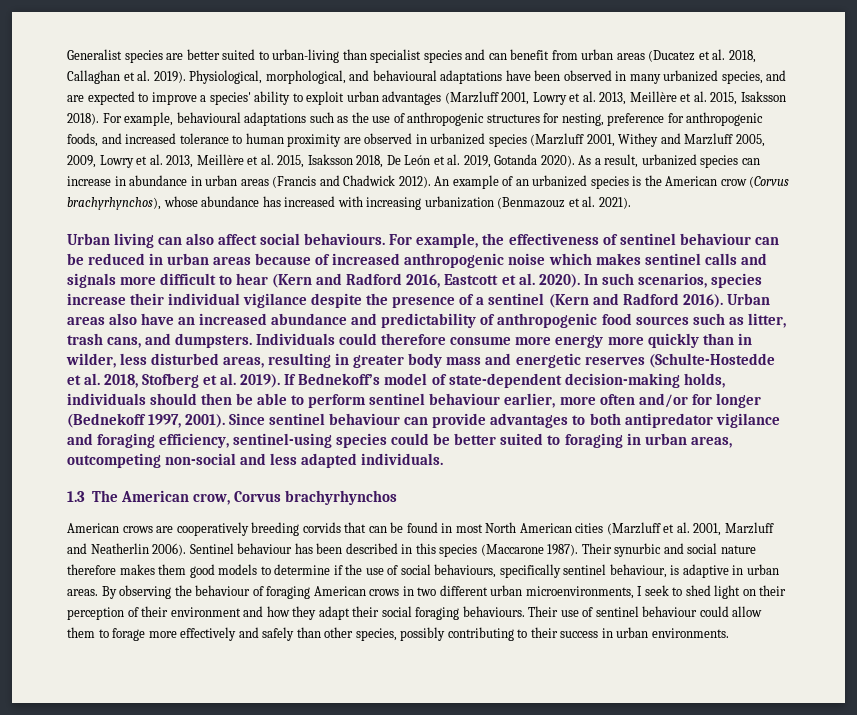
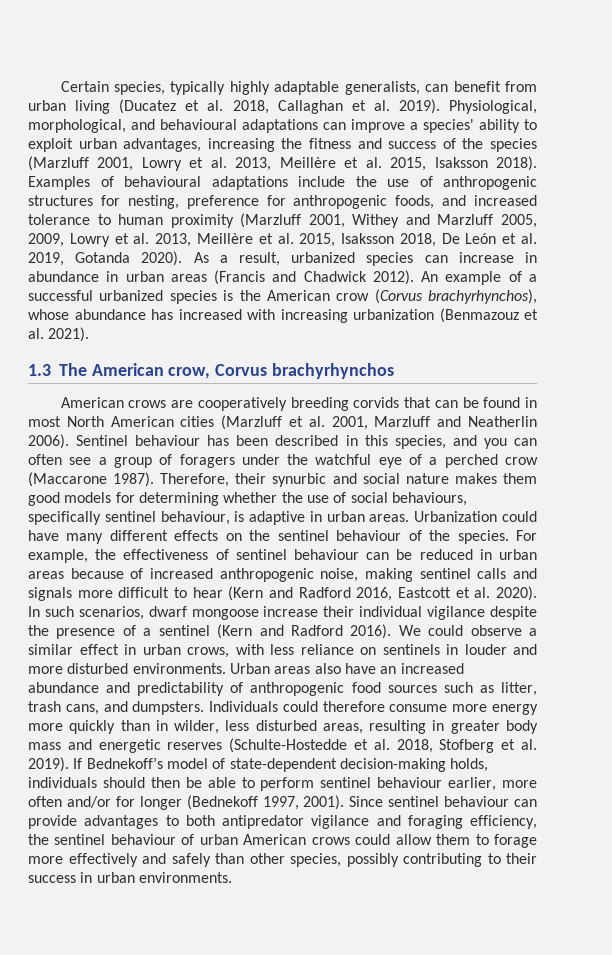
[67,49,486,63] Generalist species are better suited to urban-living than specialist species and -> [60,81,420,95] Certain species, typically highly adaptable generalists,
[616,53,645,60] areas -> [75,100,111,114] living
[505,70,787,84] [67,91,149,105] have been observed in many urbanized species, and are expected to -> [323,122,346,130] can
[382,91,442,105] advantages -> [123,138,538,152] advantages, increasing the fitness and success of the species
[102,112,349,126] For example, behavioural adaptations such as -> [28,176,345,190] Examples of behavioural adaptations include
[343,133,527,147] are observed in urbanized species -> (234, 221) none
[515,179,529,186] an -> [528,274,537,282] [28,290,93,301] a successful
[67,233,386,248] Urban living can also affect social behaviours. -> [28,363,394,379] [60,397,538,411] [28,415,538,430] [28,434,538,449] [28,454,539,468] [28,472,537,487] [28,492,467,506] [28,511,537,525] [28,530,509,544] 1.3 The American crow, Corvus brachyrhynchos // American crows are cooperatively breeding corvids that can be found in most North American cities (Marzluff et al. 2001, Marzluff and Neatherlin 2006). Sentinel behaviour has been described in this species, and you can often see a group of foragers under the watchful eye of a perched crow (Maccarone 1987). Therefore, their synurbic and social nature makes them good models for determining whether the use of social behaviours, specifically sentinel behaviour, is adaptive in urban areas. Urbanization could have many different effects on the sentinel behaviour of the species.
[508,253,641,265] noise which makes -> [320,568,413,582] noise, making
[710,273,762,288] species -> [148,606,259,620] dwarf mongoose
(723, 301) none -> [398,625,537,636] [28,644,537,658] [28,663,226,674] We could observe a similar effect in urban crows, with less reliance on sentinels in louder and more disturbed environments.
[233,433,732,448] [67,453,444,468] [67,490,397,505] [67,522,774,536] [67,543,756,557] [67,564,779,578] [67,585,787,599] [67,606,698,620] sentinel-using species could be better suited to foraging in urban areas, outcompeting non-social and less adapted individuals. // 1.3 The American crow, Corvus brachyrhynchos // American crows are cooperatively breeding corvids that can be found in most North American cities (Marzluff et al. 2001, Marzluff and Neatherlin 2006). Sentinel behaviour has been described in this species (Maccarone 1987). Their synurbic and social nature therefore makes them good models to determine if the use of social behaviours, specifically sentinel behaviour, is adaptive in urban areas. By observing the behaviour of foraging American crows in two different urban microenvironments, I seek to shed light on their perception of their environment and how they adapt their social foraging behaviours. Their use of sentinel behaviour -> [28,834,350,845] the sentinel behaviour of urban American crows

